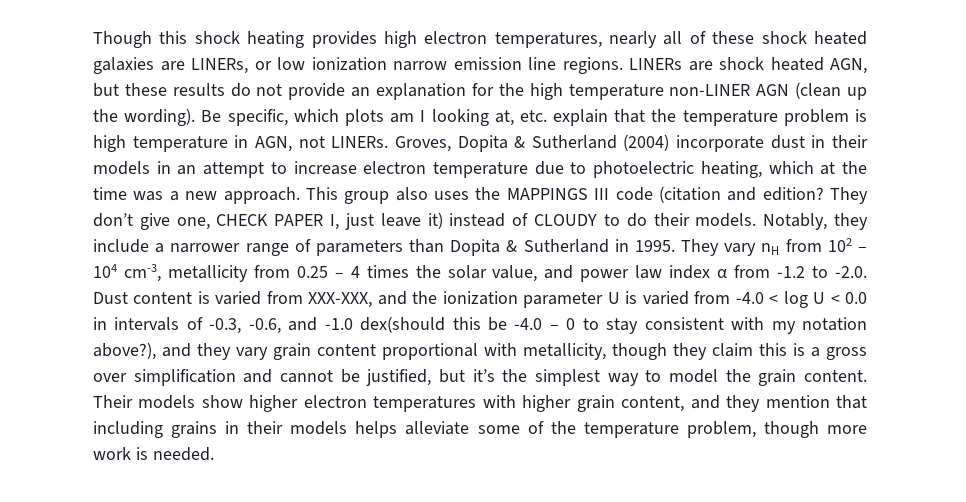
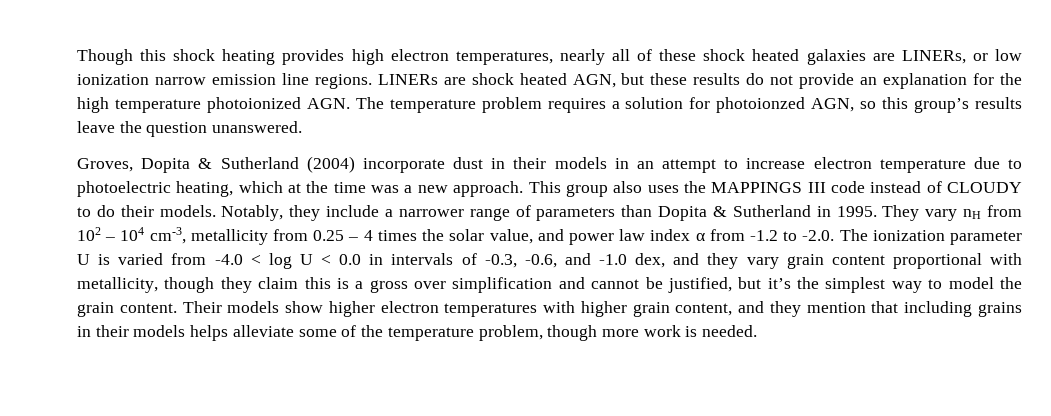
[669,82,868,100] [93,108,867,126] [93,135,389,152] non-LINER AGN (clean up the wording). Be specific, which plots am I looking at, etc. explain that the temperature problem is high temperature in AGN, not LINERs. -> [206,97,1022,113] [77,121,303,137] photoionized AGN. The temperature problem requires a solution for photoionzed AGN, so this group’s results leave the question unanswered. //
[658,186,868,204] [93,212,443,230] (citation and edition? They don’t give one, CHECK PAPER I, just leave it) -> (865, 187) none
[93,291,438,308] Dust content is varied from XXX-XXX, and the -> [839,229,868,241] The
[360,316,868,334] [93,342,156,360] dex(should this be -4.0 – 0 to stay consistent with my notation above?), -> [635,253,666,268] dex,

